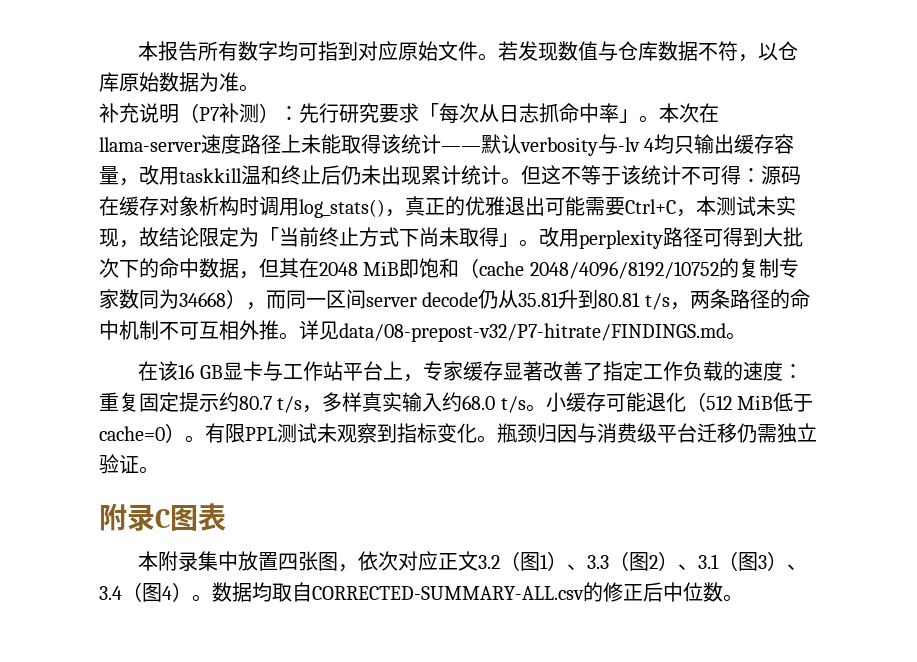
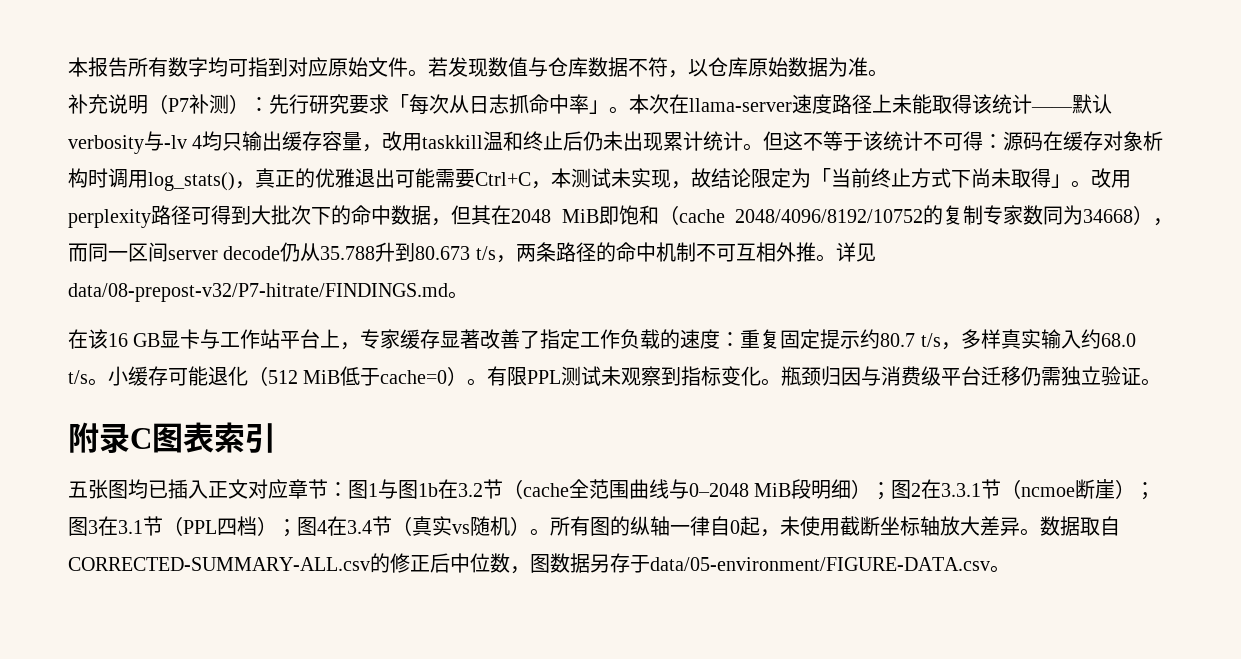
[518,289,641,309] 35.81升到80.81 -> [320,242,471,262] 35.788升到80.673
[138,551,808,572] [99,582,272,602] // 本附录集中放置四张图，依次对应正文3.2（图1）、3.3（图2）、3.1（图3）、3.4（图4）。数据均 -> [214,422,276,453] [68,479,1156,500] [68,516,1080,537] 索引 // 五张图均已插入正文对应章节：图1与图1b在3.2节（cache全范围曲线与0–2048 MiB段明细）；图2在3.3.1节（ncmoe断崖）；图3在3.1节（PPL四档）；图4在3.4节（真实vs随机）。所有图的纵轴一律自0起，未使用截断坐标轴放大差异。数据
(723, 592) none -> [510,553,990,574] ，图数据另存于data/05-environment/FIGURE-DATA.csv

